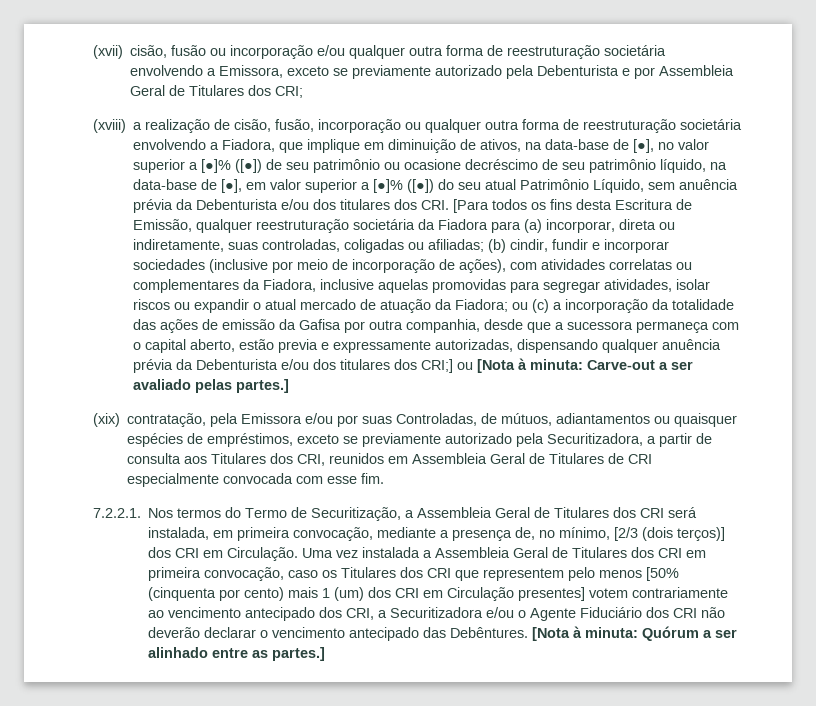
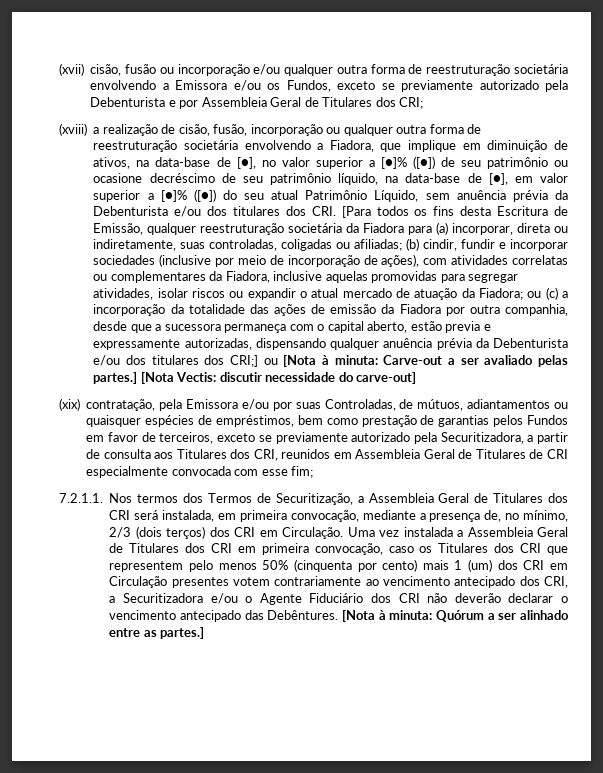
[218,65,283,78] Emissora, -> [175,80,331,92] Emissora e/ou os Fundos,
[298,319,341,330] Gafisa -> [399,304,441,314] Fiadora
(289, 386) none -> [140,372,417,384] [Nota Vectis: discutir necessidade do carve-out]
(293, 440) none -> [297,415,568,427] [86,432,214,444] bem como prestação de garantias pelos Fundos em favor de terceiros,
[360,473,384,484] [92,507,287,518] fim. // 7.2.2.1. Nos termos do Termo -> [291,466,314,478] [58,493,252,503] fim; // 7.2.1.1. Nos termos dos Termos
[613,527,725,541] [2/3 (dois terços)] -> [109,526,206,539] 2/3 (dois terços)
[645,567,679,581] [50% -> [262,560,289,570] 50%
[517,587,585,601] presentes] -> [171,577,229,588] presentes

